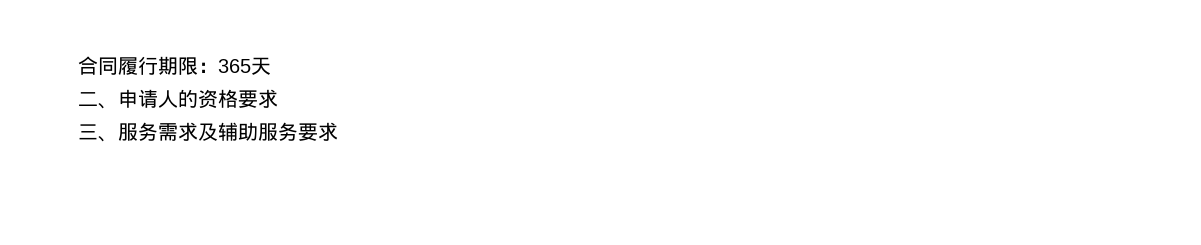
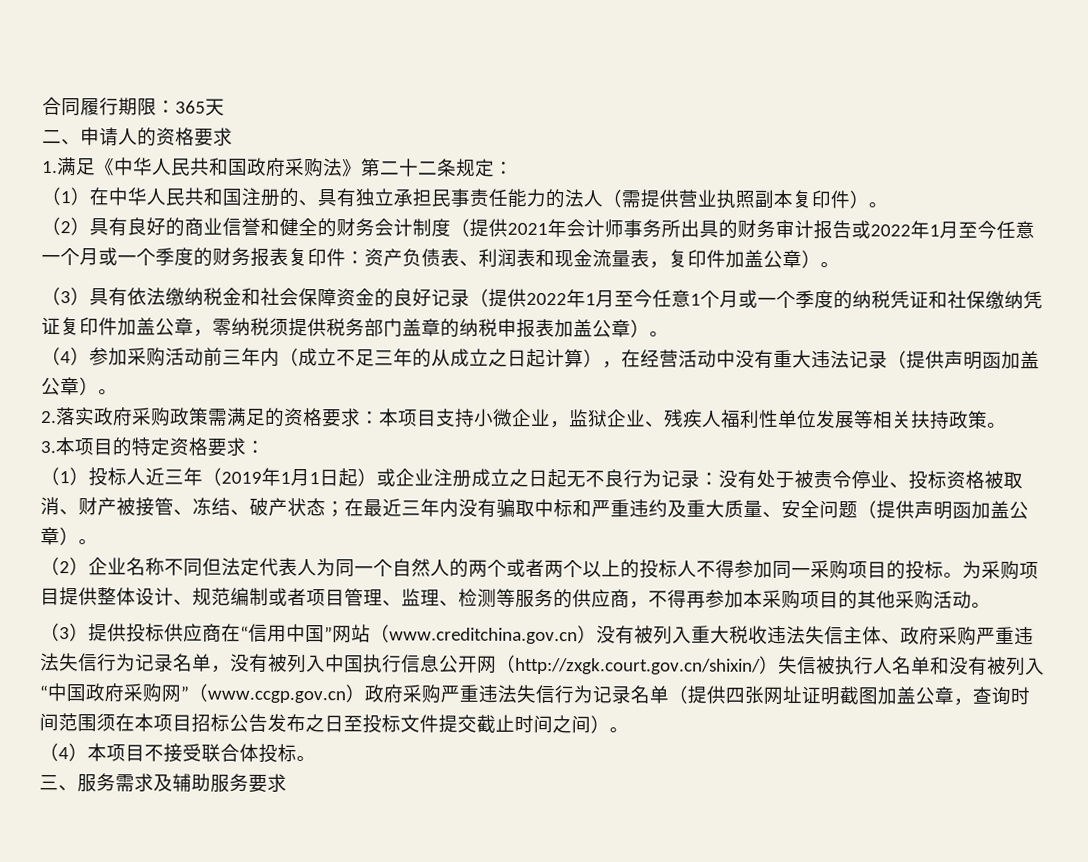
(278, 98) none -> [42,157,514,178] [41,186,888,209] [41,216,1035,240] [41,247,840,269] [41,286,1043,310] [41,316,669,338] [41,346,1040,370] [41,376,118,396] [41,407,1007,430] [40,437,265,457] [40,466,1023,490] [40,496,1029,520] [40,526,98,546] [40,556,1039,580] [40,587,991,610] [40,622,1034,646] [40,652,1045,676] [39,683,1030,706] [39,712,629,734] [39,742,316,763] // 1.满足《中华人民共和国政府采购法》第二十二条规定： // （1）在中华人民共和国注册的、具有独立承担民事责任能力的法人（需提供营业执照副本复印件）。 // （2）具有良好的商业信誉和健全的财务会计制度（提供2021年会计师事务所出具的财务审计报告或2022年1月至今任意一个月或一个季度的财务报表复印件：资产负债表、利润表和现金流量表，复印件加盖公章）。 // （3）具有依法缴纳税金和社会保障资金的良好记录（提供2022年1月至今任意1个月或一个季度的纳税凭证和社保缴纳凭证复印件加盖公章，零纳税须提供税务部门盖章的纳税申报表加盖公章）。 // （4）参加采购活动前三年内（成立不足三年的从成立之日起计算），在经营活动中没有重大违法记录（提供声明函加盖公章）。 // 2.落实政府采购政策需满足的资格要求：本项目支持小微企业，监狱企业、残疾人福利性单位发展等相关扶持政策。 // 3.本项目的特定资格要求： // （1）投标人近三年（2019年1月1日起）或企业注册成立之日起无不良行为记录：没有处于被责令停业、投标资格被取消、财产被接管、冻结、破产状态；在最近三年内没有骗取中标和严重违约及重大质量、安全问题（提供声明函加盖公章）。 // （2）企业名称不同但法定代表人为同一个自然人的两个或者两个以上的投标人不得参加同一采购项目的投标。为采购项目提供整体设计、规范编制或者项目管理、监理、检测等服务的供应商，不得再参加本采购项目的其他采购活动。 // （3）提供投标供应商在“信用中国”网站（www.creditchina.gov.cn）没有被列入重大税收违法失信主体、政府采购严重违法失信行为记录名单，没有被列入中国执行信息公开网（http://zxgk.court.gov.cn/shixin/）失信被执行人名单和没有被列入“中国政府采购网”（www.ccgp.gov.cn）政府采购严重违法失信行为记录名单（提供四张网址证明截图加盖公章，查询时间范围须在本项目招标公告发布之日至投标文件提交截止时间之间）。 // （4）本项目不接受联合体投标。

